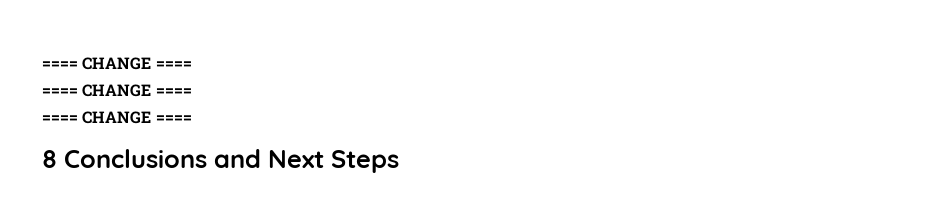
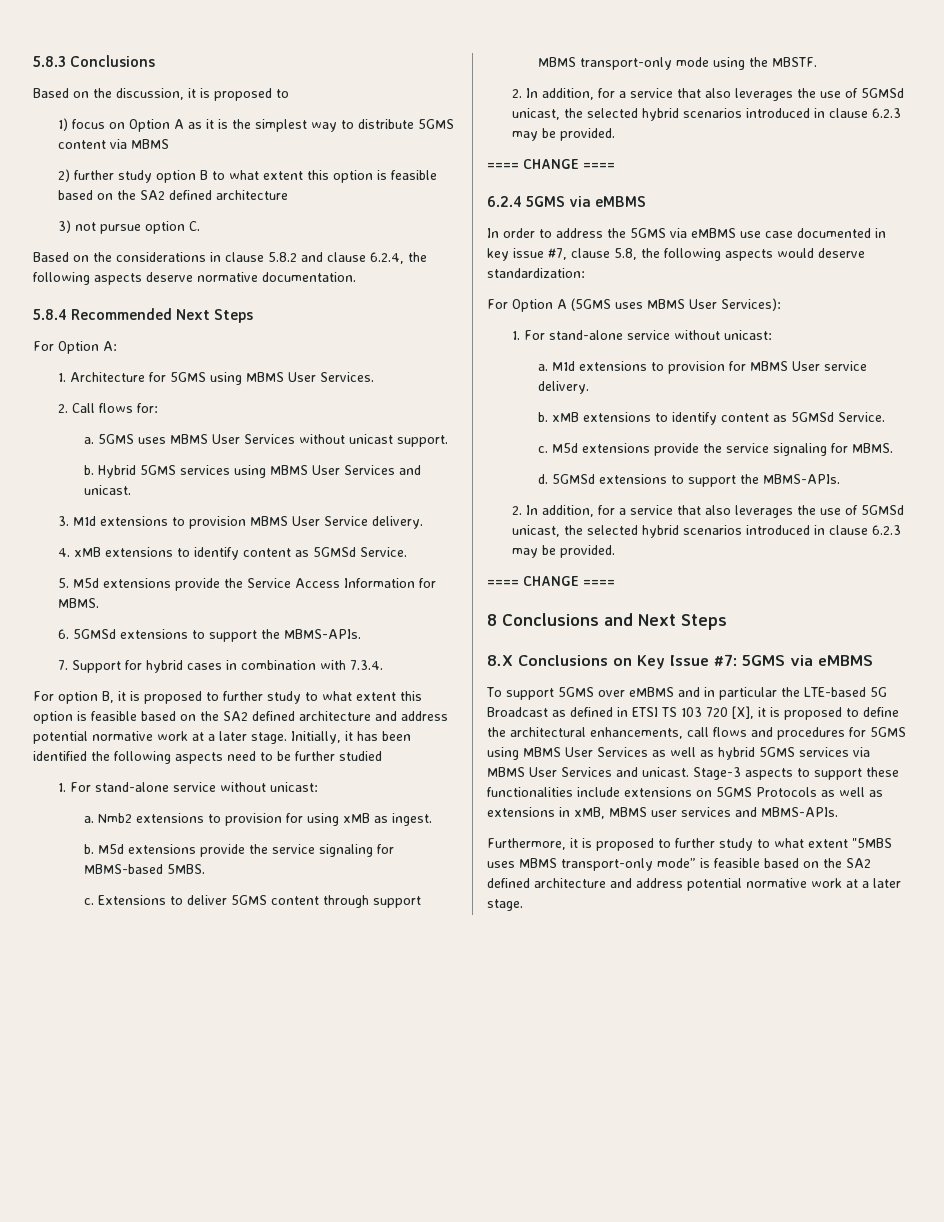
[42,57,192,70] [42,84,192,97] ==== CHANGE ==== // ==== CHANGE ==== -> [33,55,156,67] [33,88,289,101] [58,118,455,132] [58,139,170,149] [58,169,438,183] [58,190,289,200] [58,220,201,234] [33,252,427,264] [33,272,356,285] [33,308,254,323] [33,341,117,354] [58,372,375,385] [58,403,159,413] [83,434,448,447] [83,465,421,478] [83,485,131,495] [58,516,424,529] [58,547,408,560] [58,578,437,591] [58,598,100,608] [58,629,362,642] [58,660,384,673] [33,691,422,704] [33,711,448,724] [33,731,411,744] [33,751,382,764] [58,782,319,792] [83,813,432,826] [83,844,394,857] [83,864,205,874] [83,895,421,908] [537,57,817,70] [512,88,905,101] [512,108,902,121] [512,128,616,141] [487,159,615,169] [487,196,647,207] [487,228,886,238] [487,248,865,261] [487,268,585,278] [487,298,781,312] [512,330,773,340] [537,361,867,374] [537,381,589,394] [537,412,885,425] [537,443,893,456] [537,474,840,487] [512,505,905,518] [512,525,902,538] [512,545,616,558] 5.8.3 Conclusions // Based on the discussion, it is proposed to // 1) focus on Option A as it is the simplest way to distribute 5GMS content via MBMS // 2) further study option B to what extent this option is feasible based on the SA2 defined architecture // 3) not pursue option C. // Based on the considerations in clause 5.8.2 and clause 6.2.4, the following aspects deserve normative documentation. // 5.8.4 Recommended Next Steps // For Option A: // 1. Architecture for 5GMS using MBMS User Services. // 2. Call flows for: // a. 5GMS uses MBMS User Services without unicast support. // b. Hybrid 5GMS services using MBMS User Services and unicast. // 3. M1d extensions to provision MBMS User Service delivery. // 4. xMB extensions to identify content as 5GMSd Service. // 5. M5d extensions provide the Service Access Information for MBMS. // 6. 5GMSd extensions to support the MBMS-APIs. // 7. Support for hybrid cases in combination with 7.3.4. // For option B, it is proposed to further study to what extent this option is feasible based on the SA2 defined architecture and address potential normative work at a later stage. Initially, it has been identified the following aspects need to be further studied // 1. For stand-alone service without unicast: // a. Nmb2 extensions to provision for using xMB as ingest. // b. M5d extensions provide the service signaling for MBMS-based 5MBS. // c. Extensions to deliver 5GMS content through support MBMS transport-only mode using the MBSTF. // 2. In addition, for a service that also leverages the use of 5GMSd unicast, the selected hybrid scenarios introduced in clause 6.2.3 may be provided. // ==== CHANGE ==== // 6.2.4 5GMS via eMBMS // In order to address the 5GMS via eMBMS use case documented in key issue #7, clause 5.8, the following aspects would deserve standardization: // For Option A (5GMS uses MBMS User Services): // 1. For stand-alone service without unicast: // a. M1d extensions to provision for MBMS User service delivery. // b. xMB extensions to identify content as 5GMSd Service. // c. M5d extensions provide the service signaling for MBMS. // d. 5GMSd extensions to support the MBMS-APIs. // 2. In addition, for a service that also leverages the use of 5GMSd unicast, the selected hybrid scenarios introduced in clause 6.2.3 may be provided.
(399, 161) none -> [487,654,873,669] [486,687,887,700] [487,706,899,720] [487,727,906,740] [487,747,870,760] [487,767,899,780] [487,787,883,797] [487,807,838,819] [487,838,892,851] [487,858,871,871] [487,878,901,891] [487,899,523,911] // 8.X Conclusions on Key Issue #7: 5GMS via eMBMS // To support 5GMS over eMBMS and in particular the LTE-based 5G Broadcast as defined in ETSI TS 103 720 [X], it is proposed to define the architectural enhancements, call flows and procedures for 5GMS using MBMS User Services as well as hybrid 5GMS services via MBMS User Services and unicast. Stage-3 aspects to support these functionalities include extensions on 5GMS Protocols as well as extensions in xMB, MBMS user services and MBMS-APIs. // Furthermore, it is proposed to further study to what extent "5MBS uses MBMS transport-only mode” is feasible based on the SA2 defined architecture and address potential normative work at a later stage.

